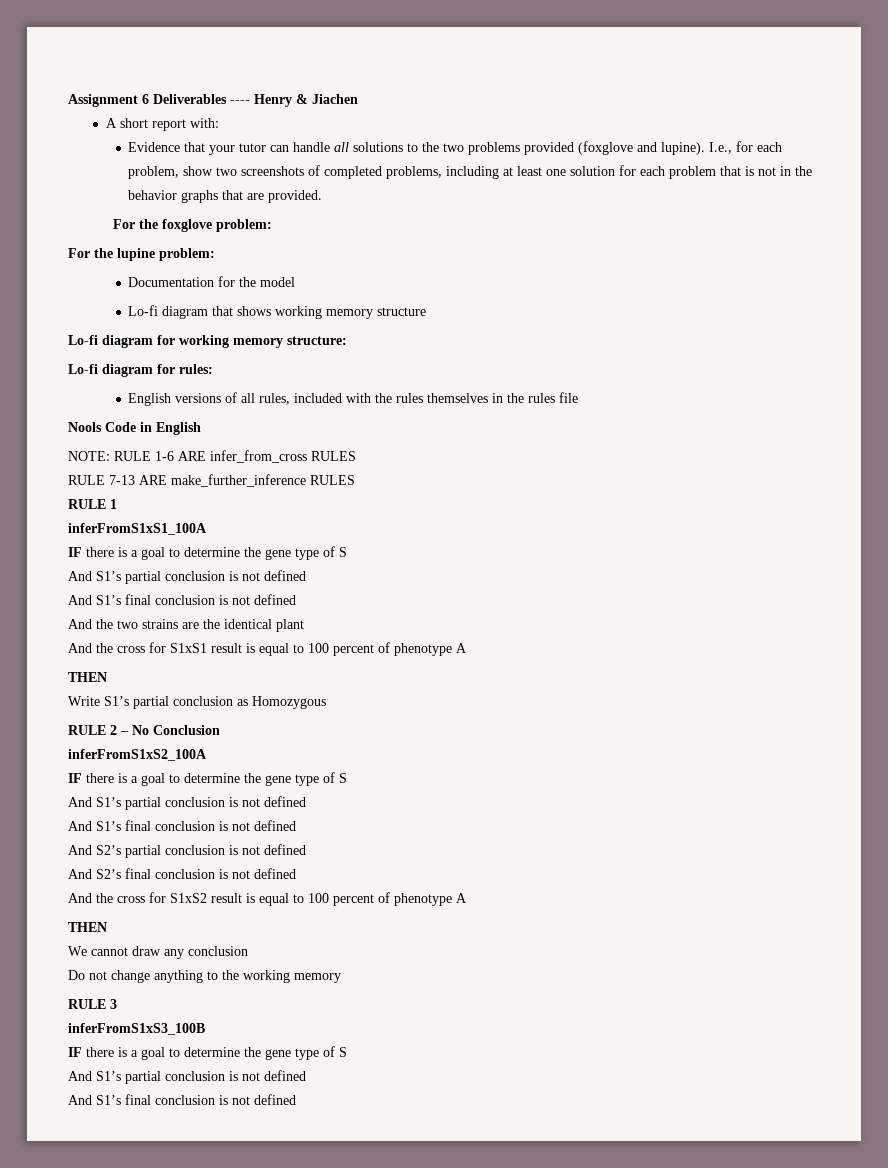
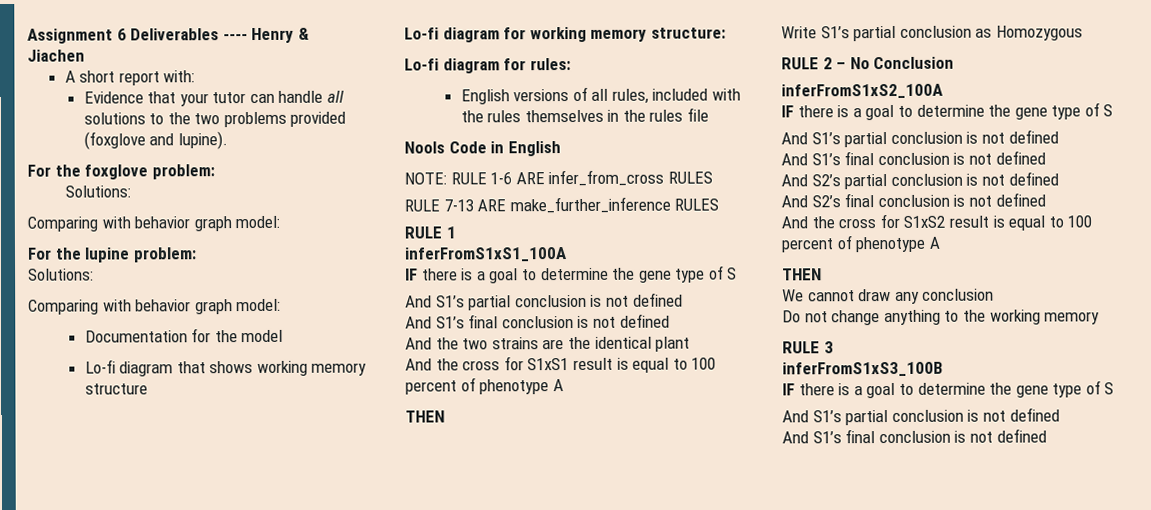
[709,141,783,154] [128,165,813,179] [128,190,323,203] [112,219,272,232] [68,248,215,261] I.e., for each problem, show two screenshots of completed problems, including at least one solution for each problem that is not in the behavior graphs that are provided. // For the foxglove problem: // For the lupine problem: -> [27,164,215,180] [64,185,131,198] [27,215,281,232] [27,247,197,263] [28,268,94,281] [28,298,282,315] // For the foxglove problem: // Solutions: // Comparing with behavior graph model: // For the lupine problem: // Solutions: // Comparing with behavior graph model:

